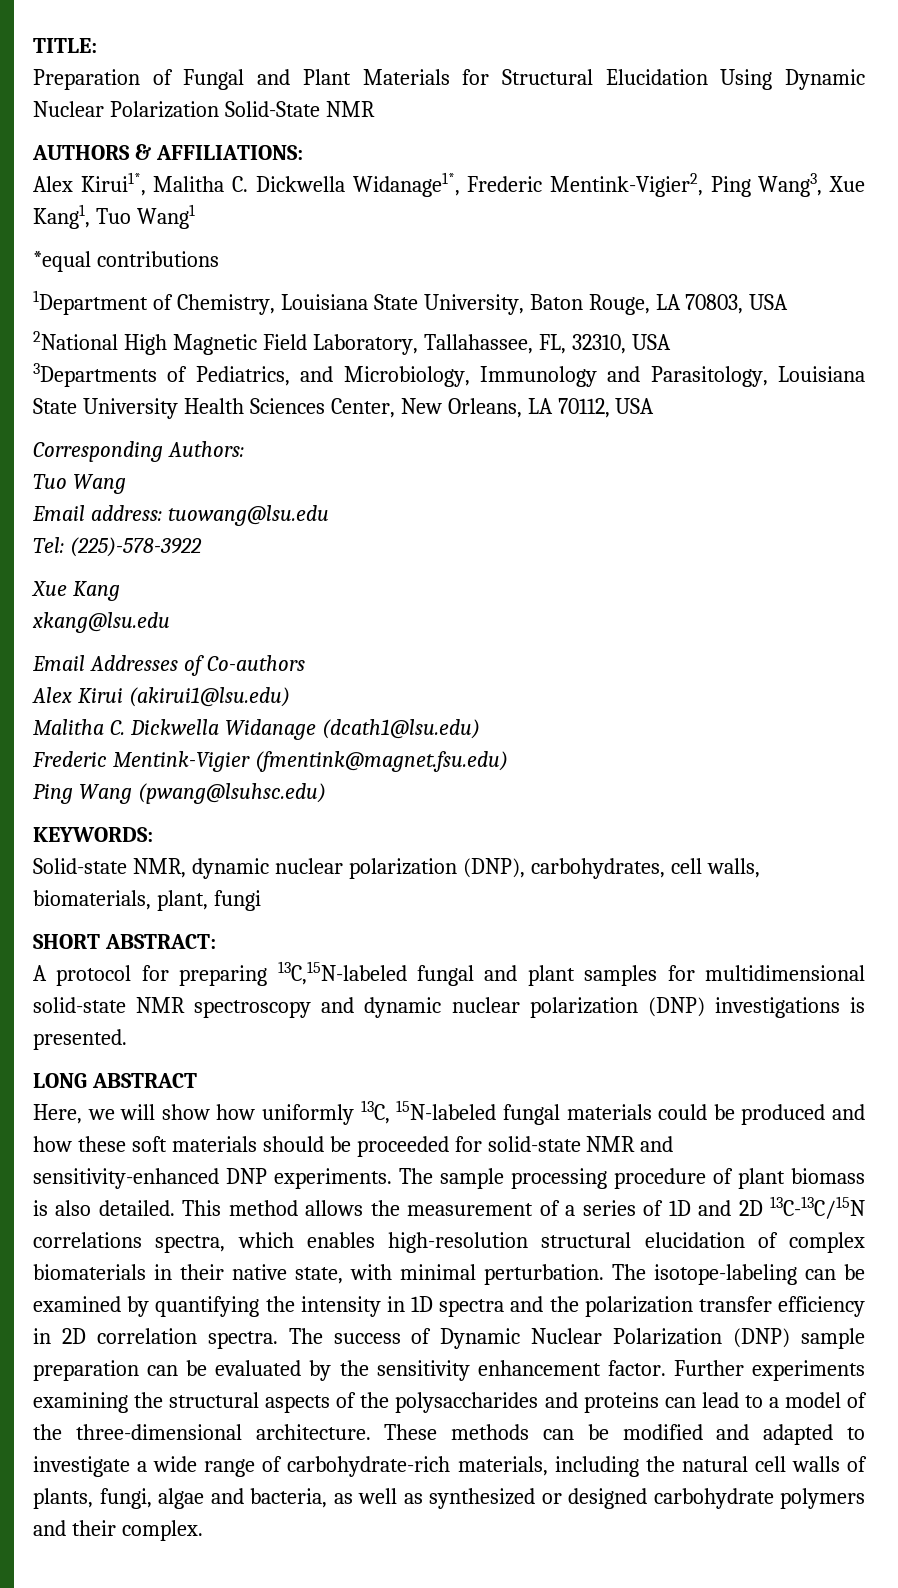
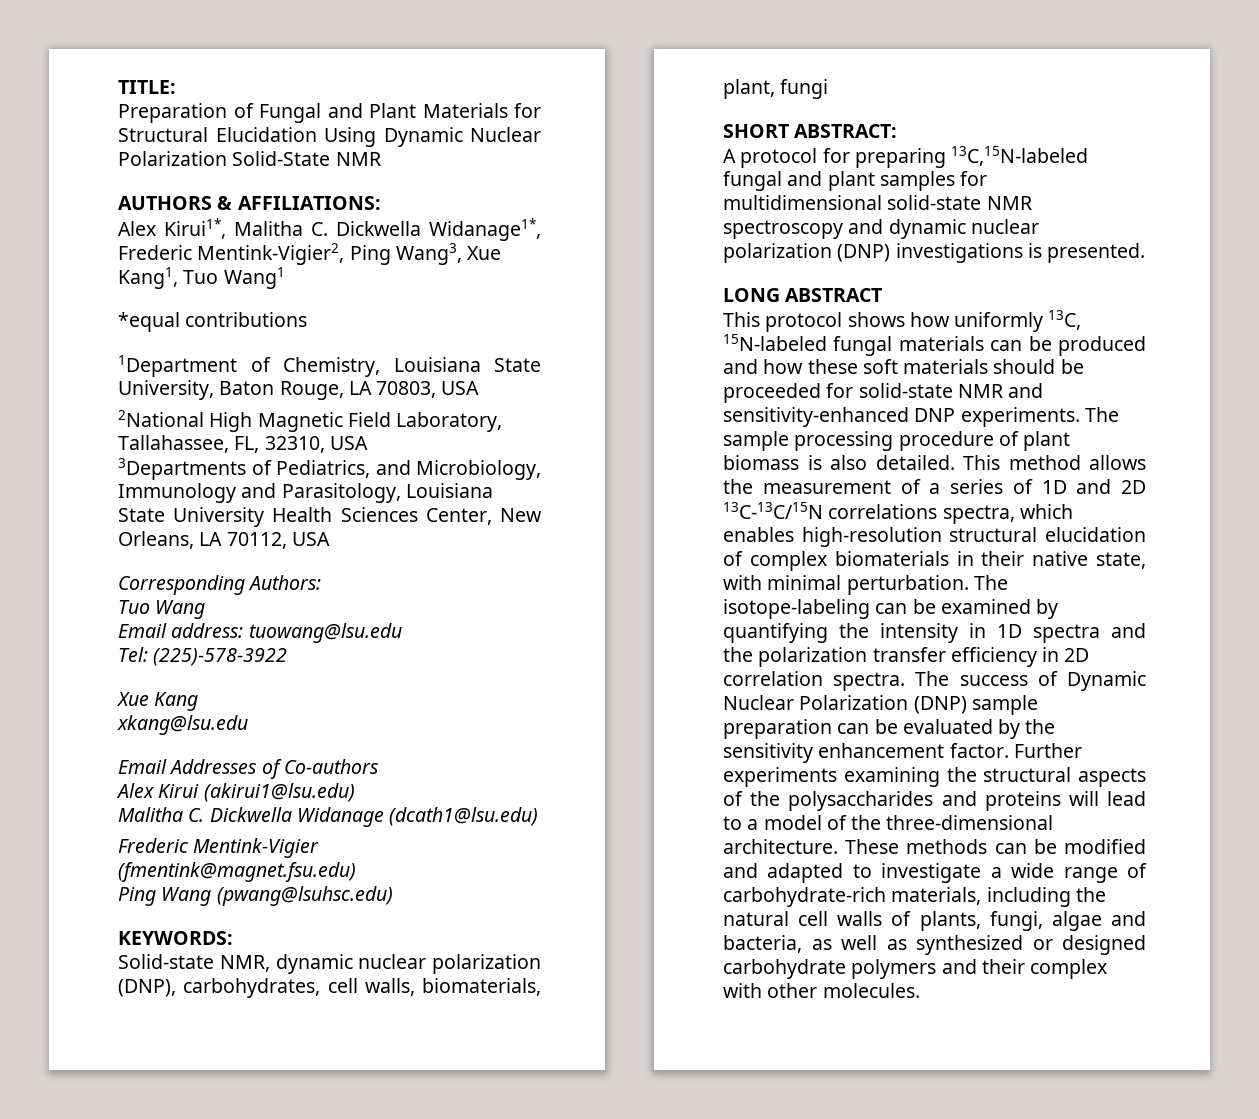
[33,1104,210,1124] Here, we will show -> [723,312,905,332] This protocol shows
[658,1104,708,1120] could -> [990,340,1023,351] can
[664,1397,696,1408] can -> [1068,791,1099,806] will
[121,1520,203,1541] complex. -> [1030,959,1108,979] [723,983,920,998] complex with other molecules.

